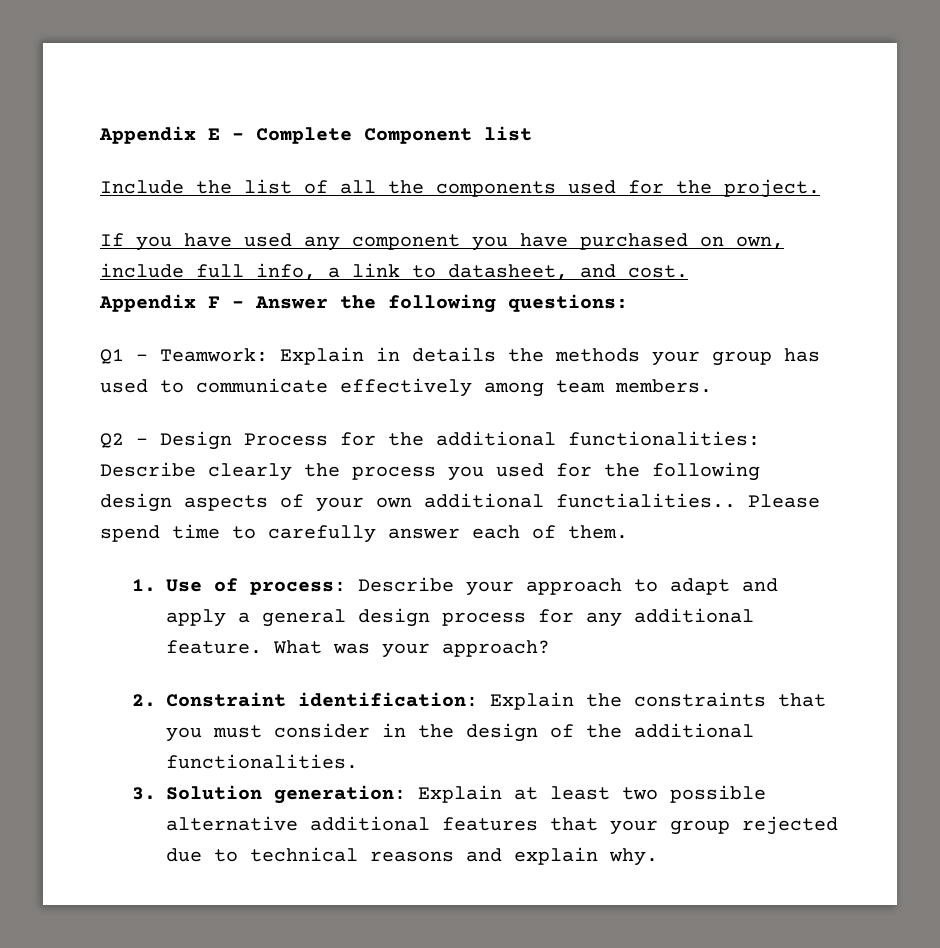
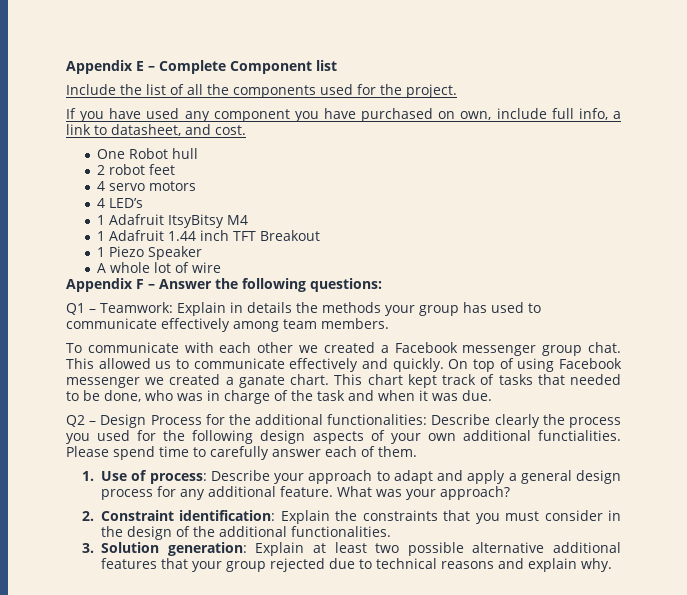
(688, 271) none -> [97,148,199,159] [97,164,176,175] [97,181,197,191] [97,198,144,208] [97,214,249,228] [97,230,321,241] [97,246,203,260] [97,262,222,273] // One Robot hull // 2 robot feet // 4 servo motors // 4 LED’s // 1 Adafruit ItsyBitsy M4 // 1 Adafruit 1.44 inch TFT Breakout // 1 Piezo Speaker // A whole lot of wire
(712, 386) none -> [66,342,621,356] [66,358,623,372] [66,374,621,388] [66,390,492,404] // To communicate with each other we created a Facebook messenger group chat. This allowed us to communicate effectively and quickly. On top of using Facebook messenger we created a ganate chart. This chart kept track of tasks that needed to be done, who was in charge of the task and when it was due.
[556,493,736,508] functialities.. -> [537,430,621,441] functialities.

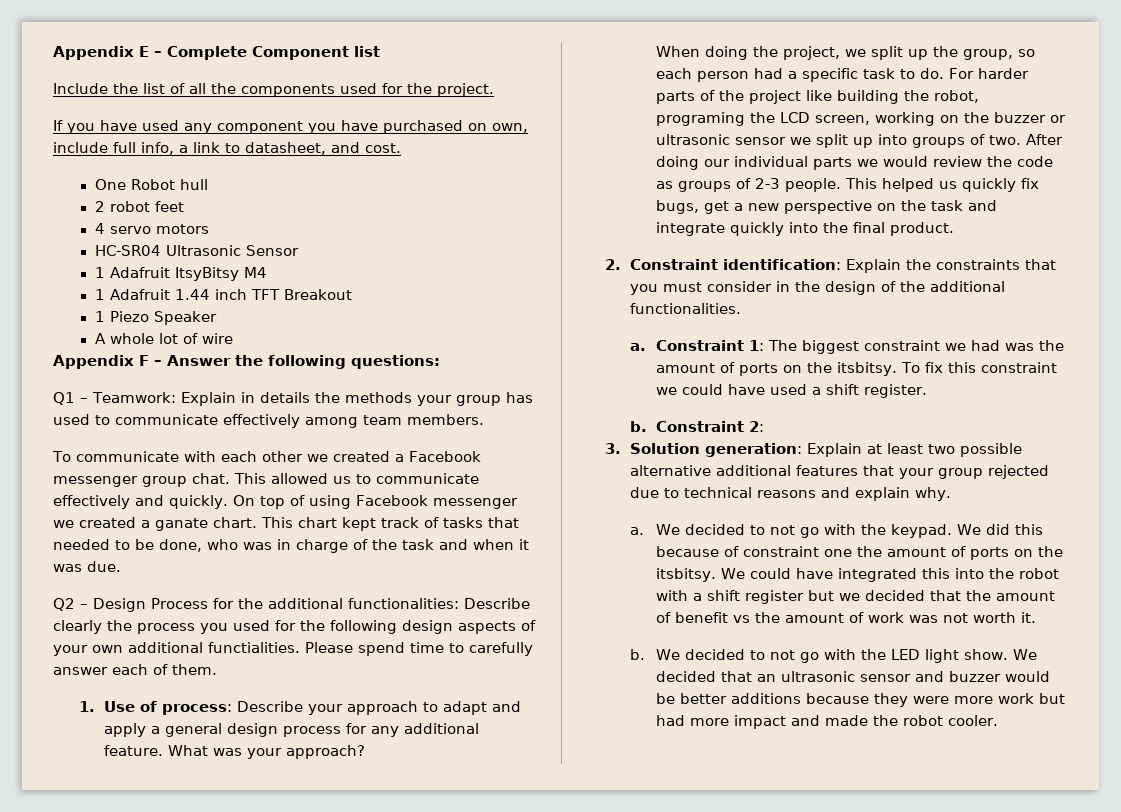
[97,198,144,208] 4 LED’s -> [94,245,299,256] HC-SR04 Ultrasonic Sensor
(511, 493) none -> [655,46,1035,60] [655,68,1029,82] [655,90,979,104] [655,112,1066,126] [655,134,1063,148] [655,156,1053,170] [655,178,1039,192] [655,200,997,214] [655,222,954,236] // When doing the project, we split up the group, so each person had a specific task to do. For harder parts of the project like building the robot, programing the LCD screen, working on the buzzer or ultrasonic sensor we split up into groups of two. After doing our individual parts we would review the code as groups of 2-3 people. This helped us quickly fix bugs, get a new perspective on the task and integrate quickly into the final product.
(392, 531) none -> [630,340,1064,354] [655,362,1057,376] [655,384,927,398] [630,421,764,432] // a. Constraint 1: The biggest constraint we had was the amount of ports on the itsbitsy. To fix this constraint we could have used a shift register. // b. Constraint 2:
(613, 565) none -> [630,524,1043,538] [655,546,1063,560] [655,568,1059,582] [655,590,1055,604] [655,612,1036,623] [630,649,1037,663] [655,671,1050,682] [655,693,1065,707] [655,715,998,729] // a. We decided to not go with the keypad. We did this because of constraint one the amount of ports on the itsbitsy. We could have integrated this into the robot with a shift register but we decided that the amount of benefit vs the amount of work was not worth it. // b. We decided to not go with the LED light show. We decided that an ultrasonic sensor and buzzer would be better additions because they were more work but had more impact and made the robot cooler.

